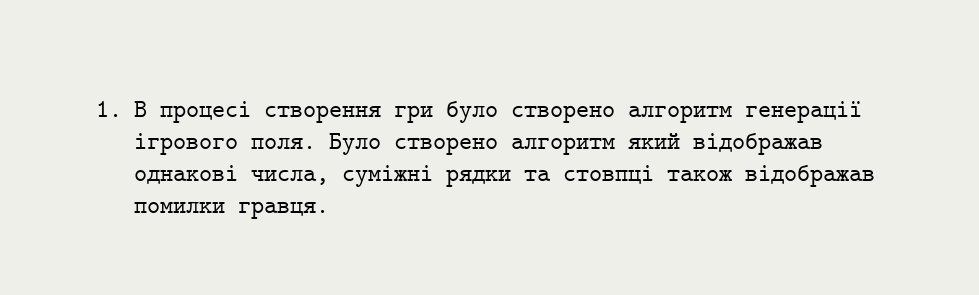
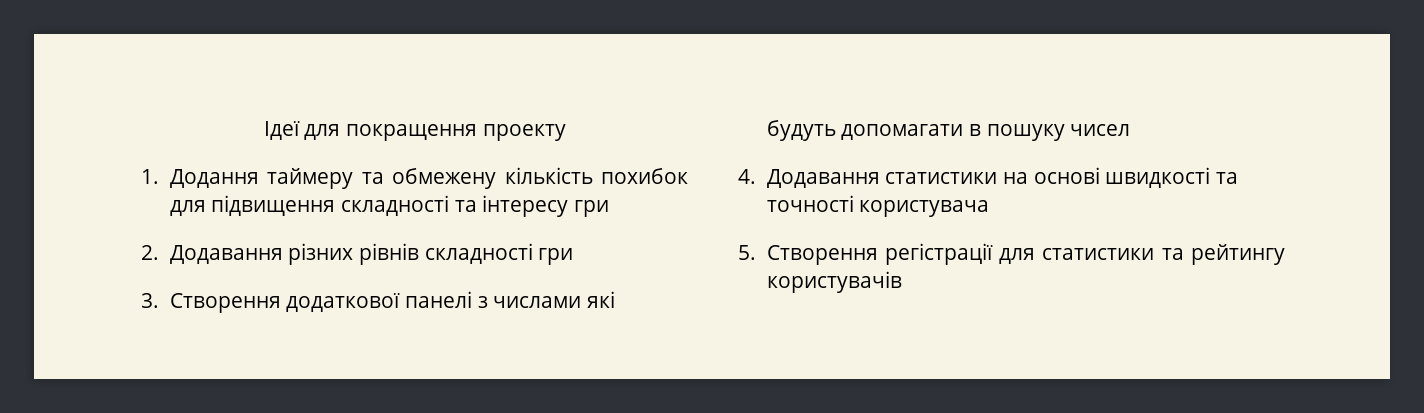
[96,101,863,123] [134,133,824,155] [134,165,876,187] [134,201,330,219] 1. В процесі створення гри було створено алгоритм генерації ігрового поля. Було створено алгоритм який відображав однакові числа, суміжні рядки та стовпці також відображав помилки гравця. -> [263,121,566,141] [141,167,688,189] [169,195,609,217] [141,243,574,265] [141,291,615,313] [766,120,1131,141] [738,167,1238,188] [766,195,990,217] [738,243,1285,265] [766,271,902,293] Ідеї для покращення проекту // 1. Додання таймеру та обмежену кількість похибок для підвищення складності та інтересу гри // 2. Додавання різних рівнів складності гри // 3. Створення додаткової панелі з числами які будуть допомагати в пошуку чисел // 4. Додавання статистики на основі швидкості та точності користувача // 5. Створення регістрації для статистики та рейтингу користувачів

